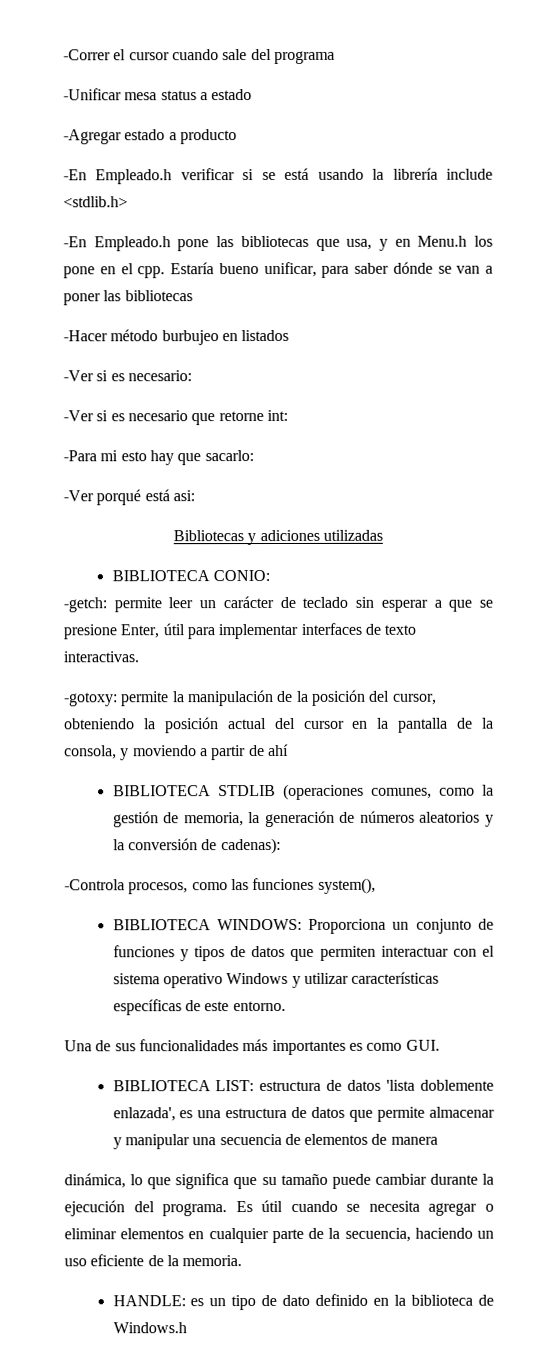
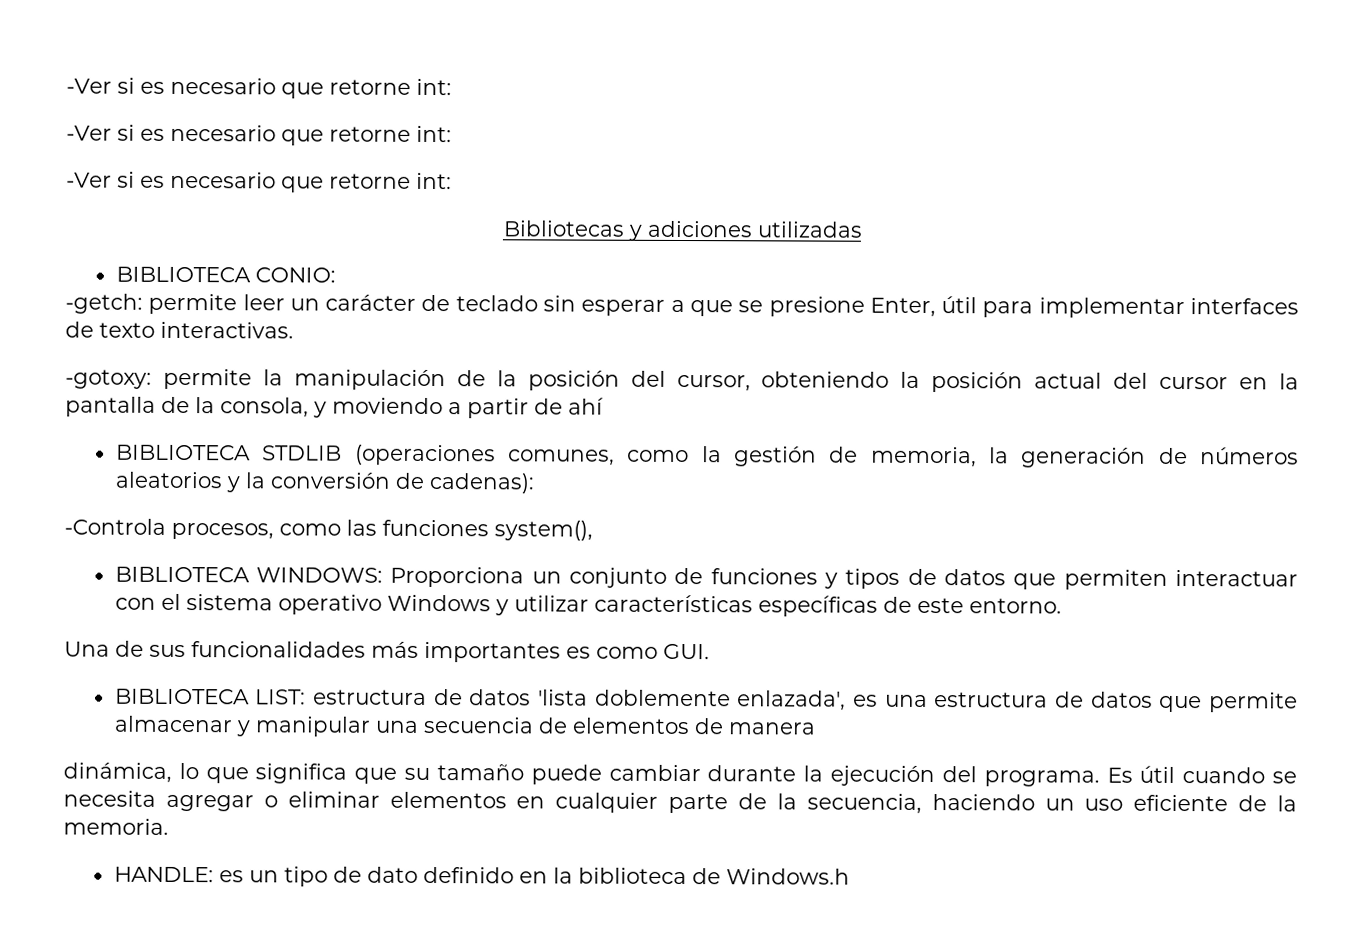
[63,49,335,65] [63,88,253,101] [63,129,237,145] [63,167,494,185] [63,196,128,208] [63,235,493,252] [63,261,493,279] [63,290,193,306] [63,329,290,346] [63,370,192,382] [63,409,288,426] [63,450,254,466] [63,489,195,506] -Correr el cursor cuando sale del programa // -Unificar mesa status a estado // -Agregar estado a producto // -En Empleado.h verificar si se está usando la librería include <stdlib.h> // -En Empleado.h pone las bibliotecas que usa, y en Menu.h los pone en el cpp. Estaría bueno unificar, para saber dónde se van a poner las bibliotecas // -Hacer método burbujeo en listados // -Ver si es necesario: // -Ver si es necesario que retorne int: // -Para mi esto hay que sacarlo: // -Ver porqué está asi: -> [66,77,452,99] [66,124,452,146] [66,171,452,193] -Ver si es necesario que retorne int: // -Ver si es necesario que retorne int: // -Ver si es necesario que retorne int:

